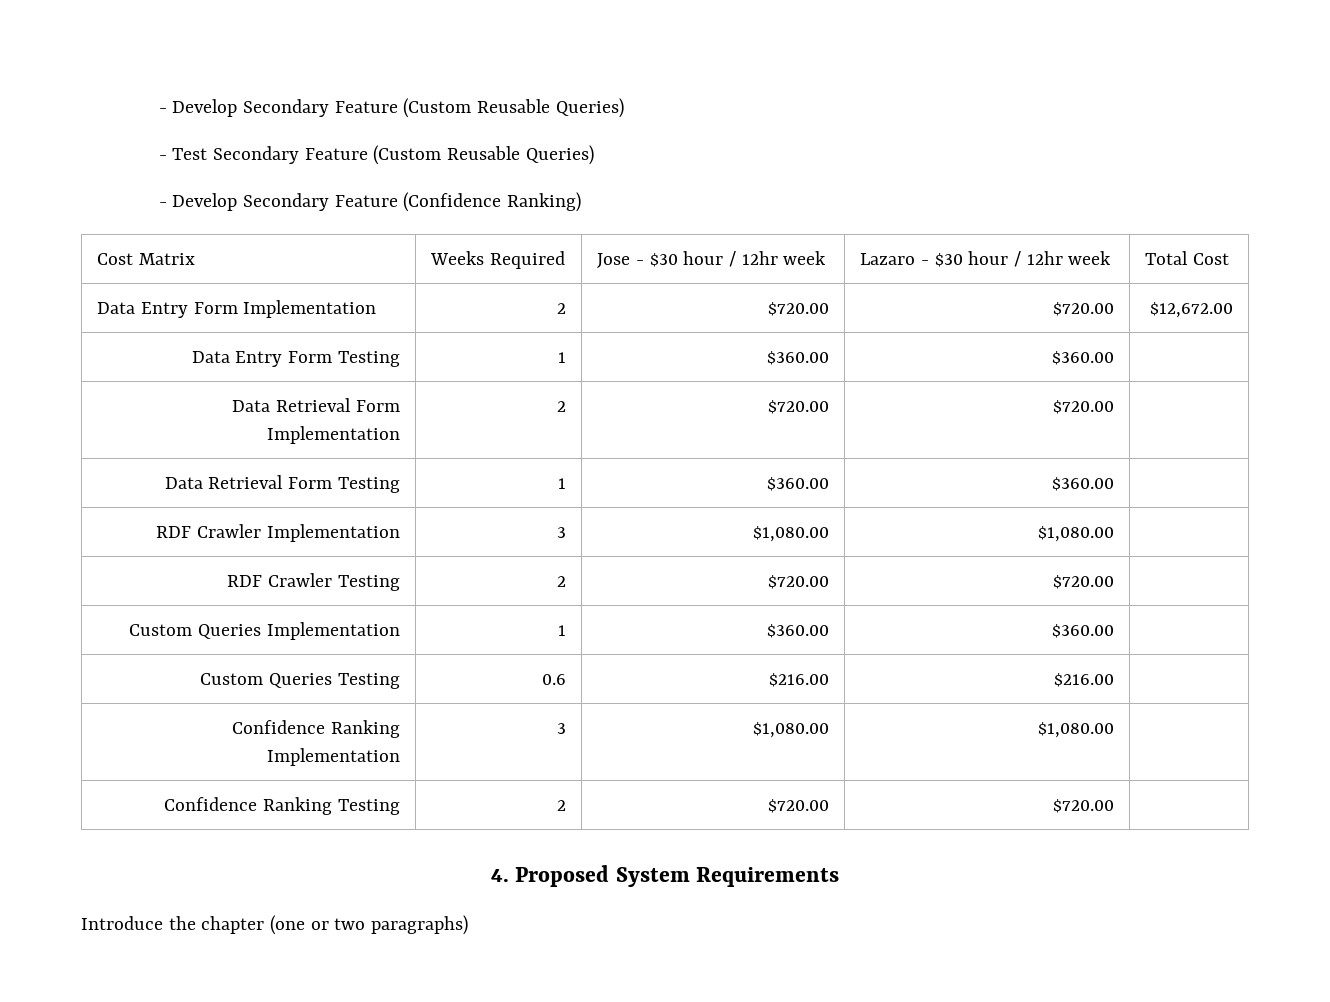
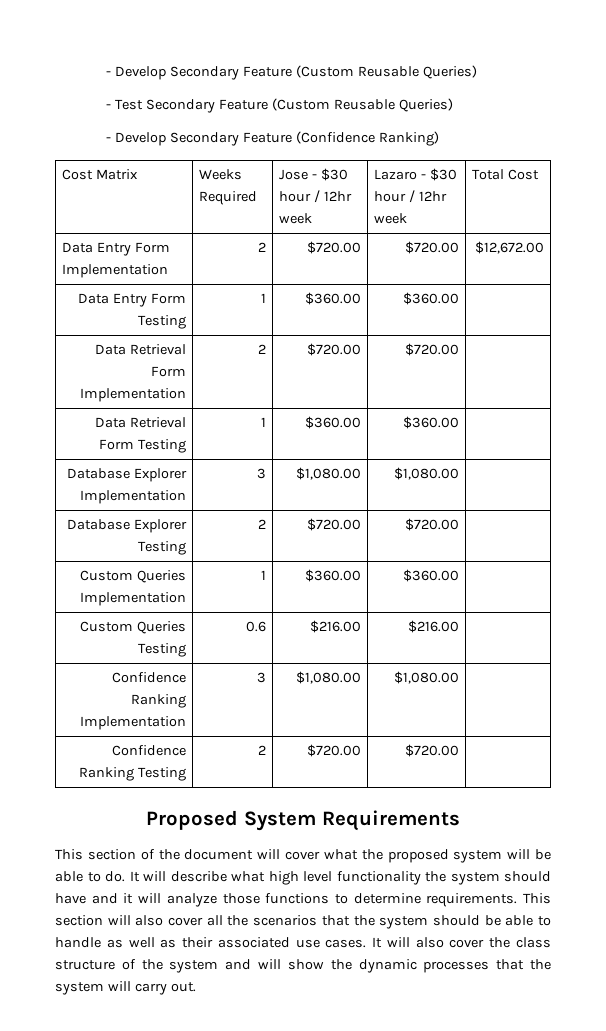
[156,524,400,542] [556,527,566,538] [752,526,829,542] [1037,526,1114,542] [227,573,333,587] RDF Crawler Implementation | 3 | $1,080.00 | $1,080.00 | // RDF Crawler -> [66,468,187,482] [79,490,186,504] [256,468,266,479] [295,467,361,480] [393,467,459,480] [66,519,187,533] Database Explorer Implementation | 3 | $1,080.00 | $1,080.00 | // Database Explorer
[490,869,509,882] 4. -> (459, 750) none
[81,915,469,935] Introduce the chapter (one or two paragraphs) -> [55,849,551,863] [55,871,551,885] [55,893,551,907] [55,915,551,929] [55,937,551,948] [55,959,551,973] [55,981,196,995] This section of the document will cover what the proposed system will be able to do. It will describe what high level functionality the system should have and it will analyze those functions to determine requirements. This section will also cover all the scenarios that the system should be able to handle as well as their associated use cases. It will also cover the class structure of the system and will show the dynamic processes that the system will carry out.

